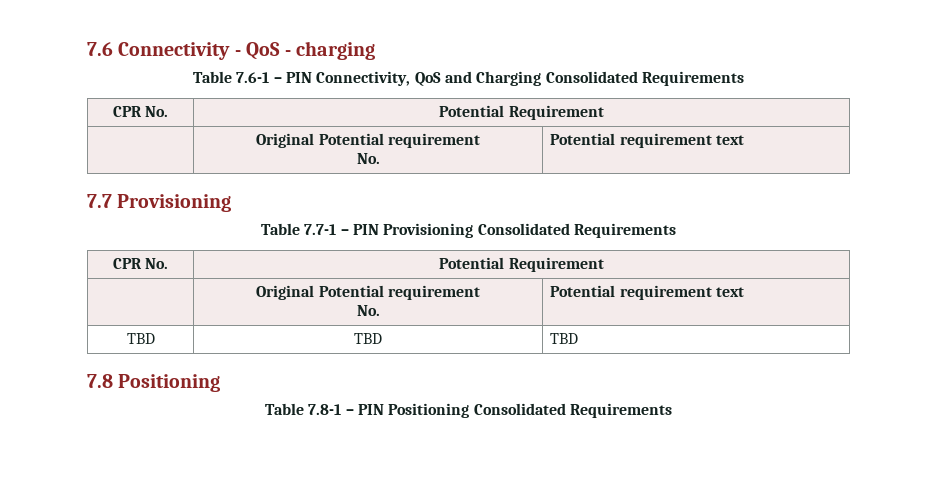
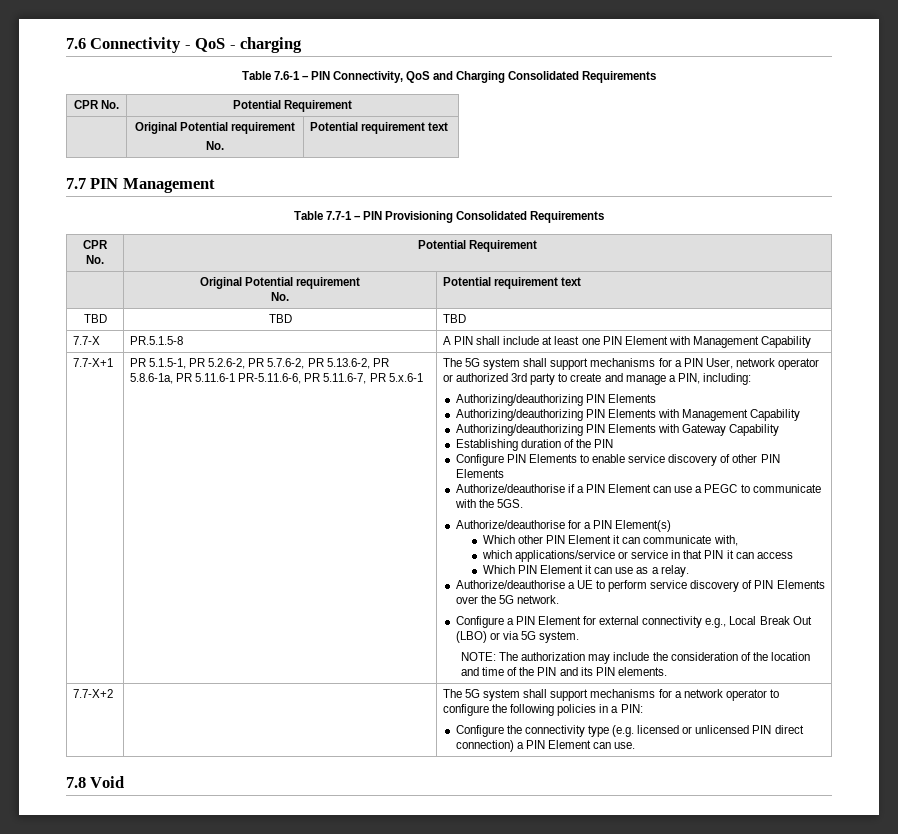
[117,194,232,212] Provisioning -> [90,178,215,193] PIN Management
[87,374,221,392] [265,403,672,418] // 7.8 Positioning // Table 7.8-1 – PIN Positioning Consolidated Requirements -> [72,336,100,345] [129,336,183,345] [442,336,812,348] [72,358,113,367] [129,358,389,369] [129,373,423,384] [442,358,820,370] [442,373,751,385] [455,394,656,406] [455,409,801,421] [455,424,780,436] [455,439,614,451] [455,454,780,466] [455,469,504,478] [455,484,821,493] [454,499,523,508] [455,520,672,532] [482,535,738,546] [481,550,793,562] [482,565,689,577] [455,580,825,592] [455,595,559,604] [455,616,812,628] [455,631,580,643] [461,652,811,664] [461,667,667,676] [72,689,113,698] [442,689,779,701] [442,704,643,716] [455,725,804,737] [455,740,636,752] [66,776,125,788] // 7.7-X | PR.5.1.5-8 | A PIN shall include at least one PIN Element with Management Capability // 7.7-X+1 | PR 5.1.5-1, PR 5.2.6-2, PR 5.7.6-2, PR 5.13.6-2, PR 5.8.6-1a, PR 5.11.6-1 PR-5.11.6-6, PR 5.11.6-7, PR 5.x.6-1 | The 5G system shall support mechanisms for a PIN User, network operator or authorized 3rd party to create and manage a PIN, including: // Authorizing/deauthorizing PIN Elements // Authorizing/deauthorizing PIN Elements with Management Capability // Authorizing/deauthorizing PIN Elements with Gateway Capability // Establishing duration of the PIN // Configure PIN Elements to enable service discovery of other PIN Elements // Authorize/deauthorise if a PIN Element can use a PEGC to communicate with the 5GS. // Authorize/deauthorise for a PIN Element(s) // Which other PIN Element it can communicate with, // which applications/service or service in that PIN it can access // Which PIN Element it can use as a relay. // Authorize/deauthorise a UE to perform service discovery of PIN Elements over the 5G network. // Configure a PIN Element for external connectivity e.g., Local Break Out (LBO) or via 5G system. // NOTE: The authorization may include the consideration of the location and time of the PIN and its PIN elements. // 7.7-X+2 | | The 5G system shall support mechanisms for a network operator to configure the following policies in a PIN: // Configure the connectivity type (e.g. licensed or unlicensed PIN direct connection) a PIN Element can use. // 7.8 Void

